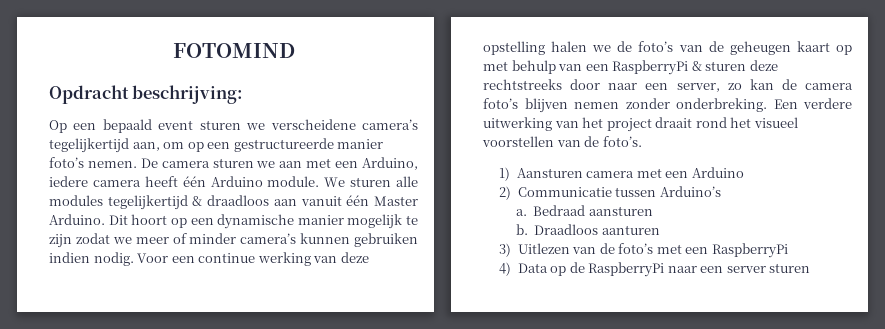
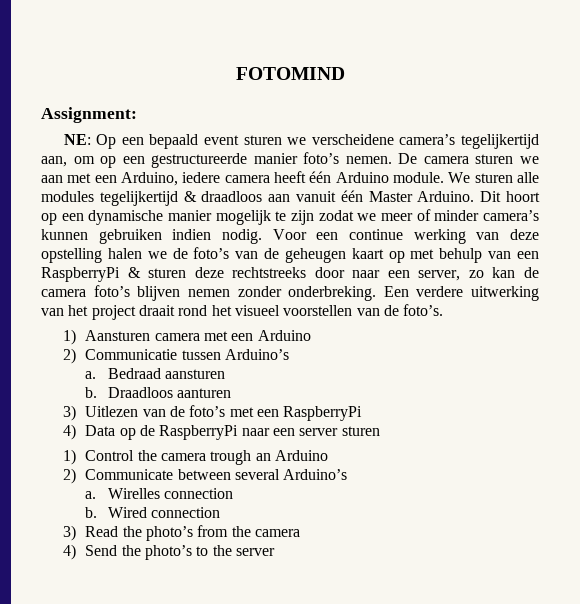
[49,85,244,104] Opdracht beschrijving: // -> [41,107,137,123] [63,134,91,145] Assignment: // NE:
(811, 268) none -> [63,449,329,465] [63,468,348,484] [85,488,234,499] [85,507,221,518] [63,525,301,541] [63,544,276,560] // 1) Control the camera trough an Arduino // 2) Communicate between several Arduino’s // a. Wirelles connection // b. Wired connection // 3) Read the photo’s from the camera // 4) Send the photo’s to the server

